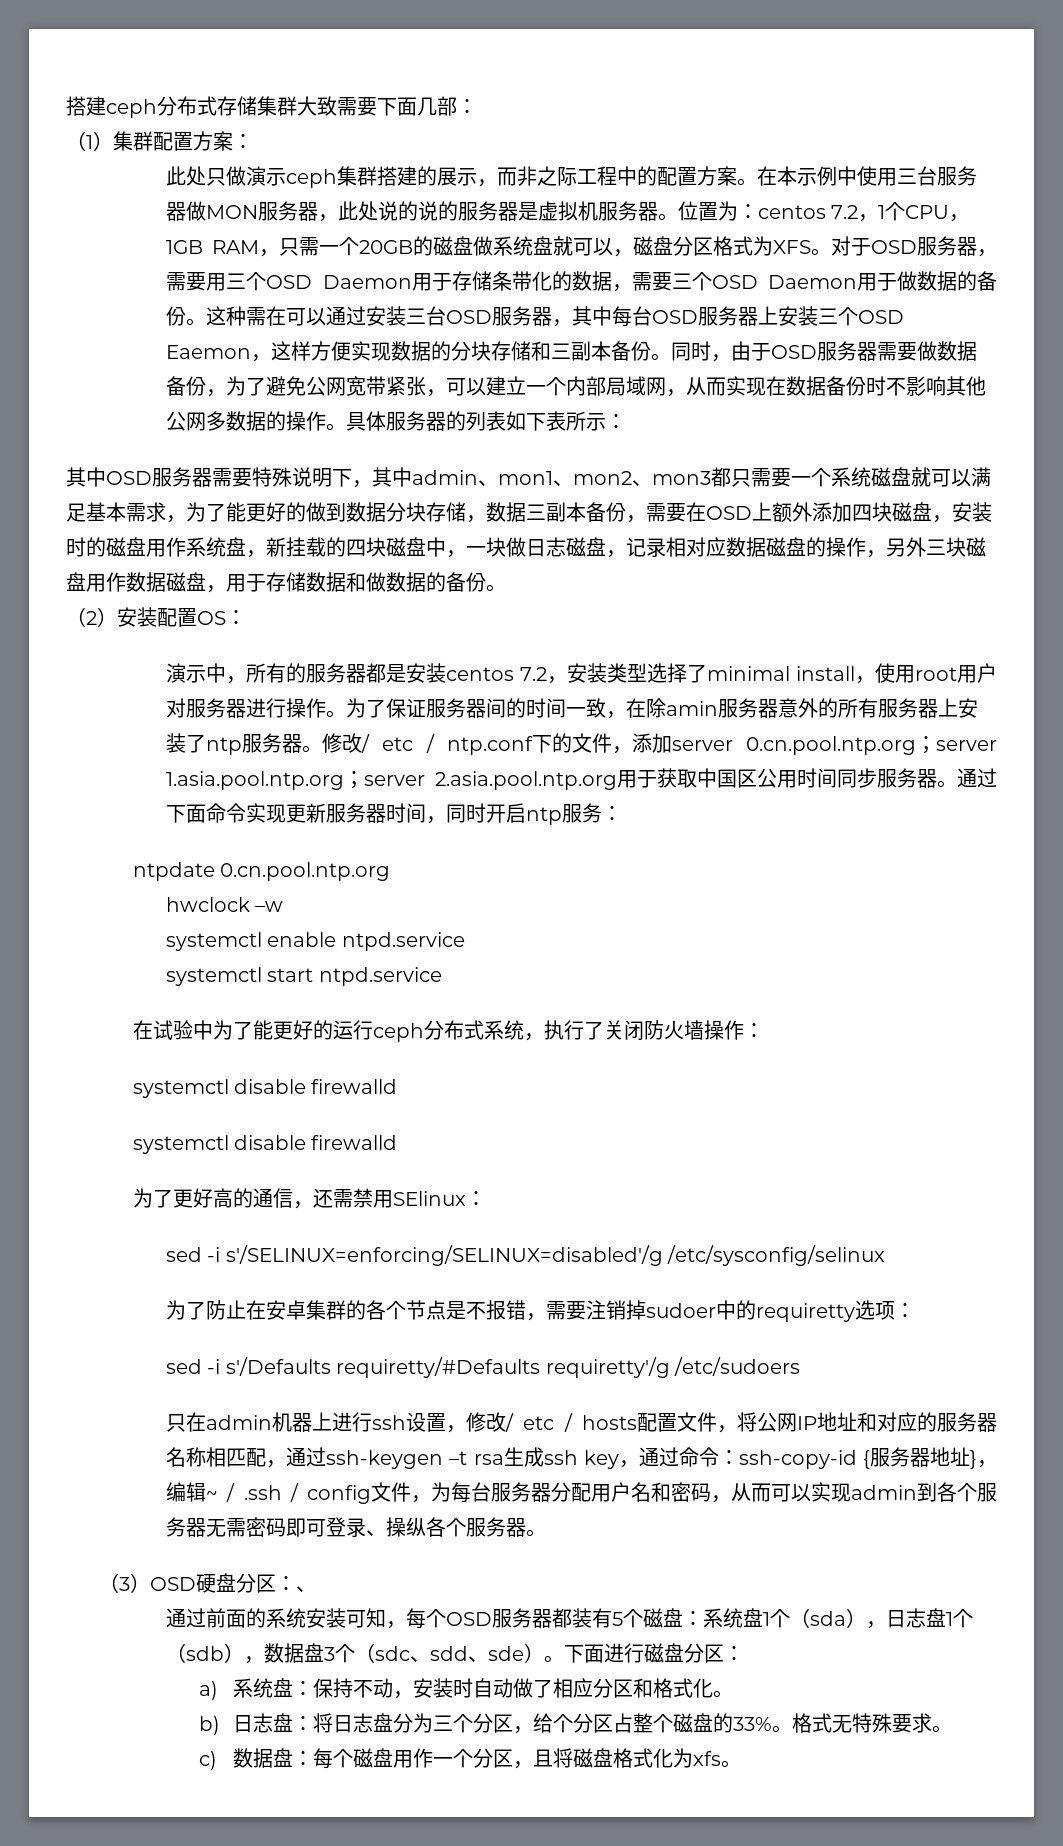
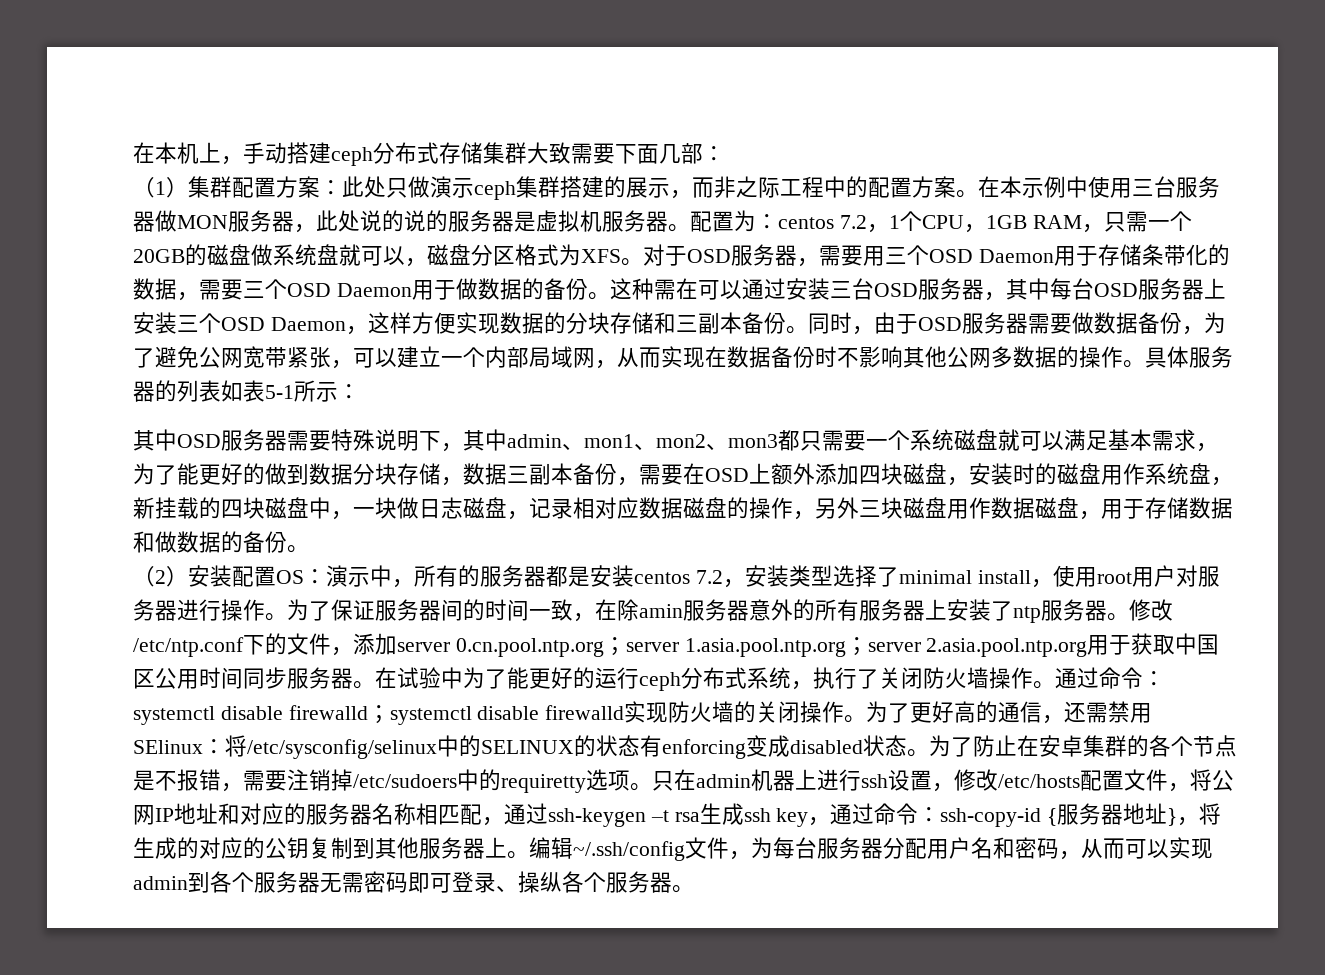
(66, 106) none -> [133,142,287,165] 在本机上，手动
(253, 141) // -> (342, 187) none
[678,201,699,221] 位 -> [690,211,712,232] 配
[166,345,252,359] Eaemon -> [270,317,346,331] Daemon
[526,411,567,431] 下表 -> [243,380,294,402] 表5-1
(246, 617) // -> (326, 576) none
[361,734,533,755] / etc / ntp.conf -> [133,637,244,657] /etc/ntp.conf
[957,768,997,788] [166,803,623,825] [132,862,391,881] [166,897,284,912] [166,932,465,951] [166,967,442,986] 通过下面命令实现更新服务器时间，同时开启ntp服务： // ntpdate 0.cn.pool.ntp.org // hwclock –w // systemctl enable ntpd.service // systemctl start ntpd.service // -> (375, 685) none
[743,1023,764,1038] [132,1079,398,1098] [132,1135,398,1154] ： // systemctl disable firewalld // systemctl disable firewalld // -> [1033,667,1165,689] [133,701,867,725] 。通过命令：systemctl disable firewalld；systemctl disable firewalld实现防火墙的关闭操作。
[166,1245,886,1266] // sed -i s'/SELINUX=enforcing/SELINUX=disabled'/g /etc/sysconfig/selinux // -> [225,735,929,759] 将/etc/sysconfig/selinux中的SELINUX的状态有enforcing变成disabled状态。
[646,1303,717,1318] sudoer -> [353,774,457,788] /etc/sudoers
[895,1303,916,1318] [166,1357,801,1378] ： // sed -i s'/Defaults requiretty/#Defaults requiretty'/g /etc/sudoers // -> [630,783,652,791] 。
[505,1413,637,1432] / etc / hosts -> [998,774,1080,788] /etc/hosts
[166,1482,371,1504] 编辑~ / .ssh / config -> [1199,803,1222,825] [133,837,685,861] 将生成的对应的公钥复制到其他服务器上。编辑~/.ssh/config
[99,1573,317,1593] [166,1608,974,1629] [166,1643,745,1664] [199,1678,733,1700] [199,1713,952,1735] [199,1748,741,1770] // （3）OSD硬盘分区：、 // 通过前面的系统安装可知，每个OSD服务器都装有5个磁盘：系统盘1个（sda），日志盘1个（sdb），数据盘3个（sdc、sdd、sde）。下面进行磁盘分区： // a)系统盘：保持不动，安装时自动做了相应分区和格式化。 // b)日志盘：将日志盘分为三个分区，给个分区占整个磁盘的33%。格式无特殊要求。 // c)数据盘：每个磁盘用作一个分区，且将磁盘格式化为xfs。 -> (694, 889) none

